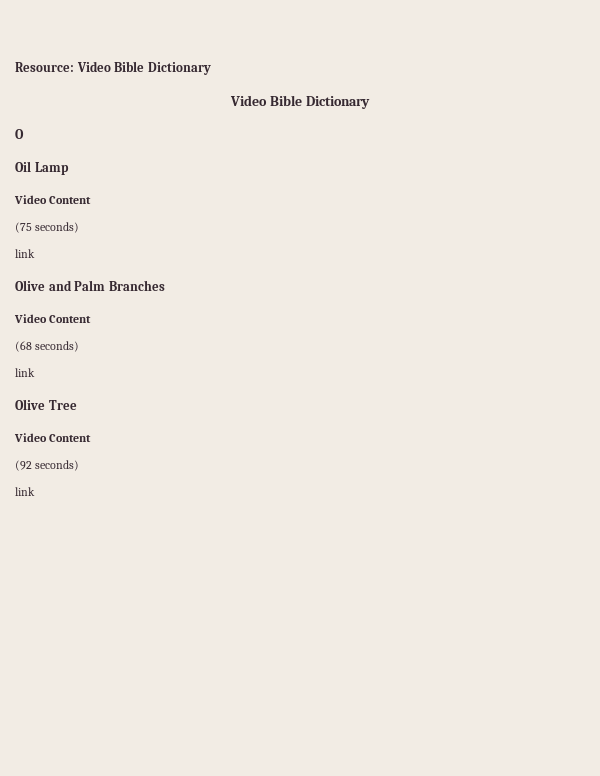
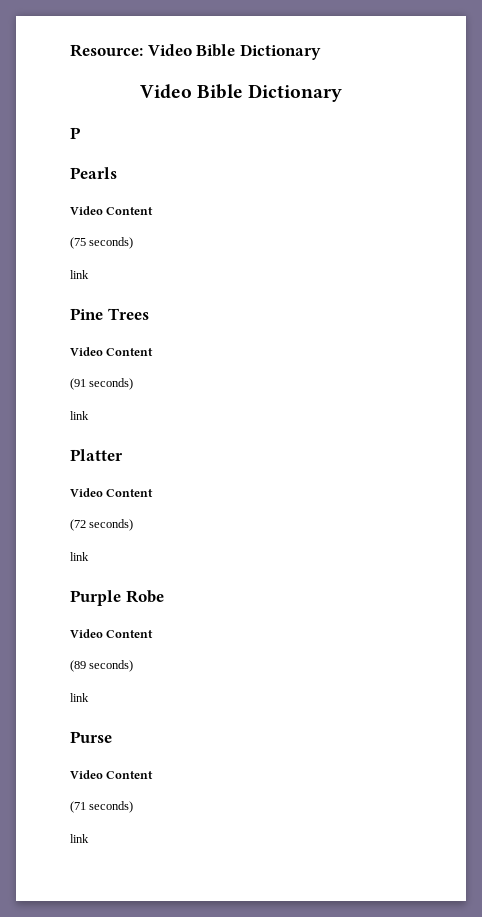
[15,129,24,139] [15,161,69,175] O // Oil Lamp -> [70,127,81,139] [70,167,117,179] P // Pearls
[15,280,165,291] [14,314,92,323] [15,341,80,352] [15,368,35,377] [15,399,77,410] [14,433,92,442] [15,460,80,471] [15,487,35,496] Olive and Palm Branches // Video Content // (68 seconds) // link // Olive Tree // Video Content // (92 seconds) // link -> [70,308,149,320] [70,347,154,356] [70,378,134,390] [70,411,89,420] [70,449,123,461] [70,488,154,497] [70,519,134,531] [70,552,89,561] [70,590,164,606] [70,629,154,638] [70,660,134,672] [70,693,89,702] [70,731,112,743] [70,770,154,779] [70,801,134,813] [70,834,89,843] Pine Trees // Video Content // (91 seconds) // link // Platter // Video Content // (72 seconds) // link // Purple Robe // Video Content // (89 seconds) // link // Purse // Video Content // (71 seconds) // link

